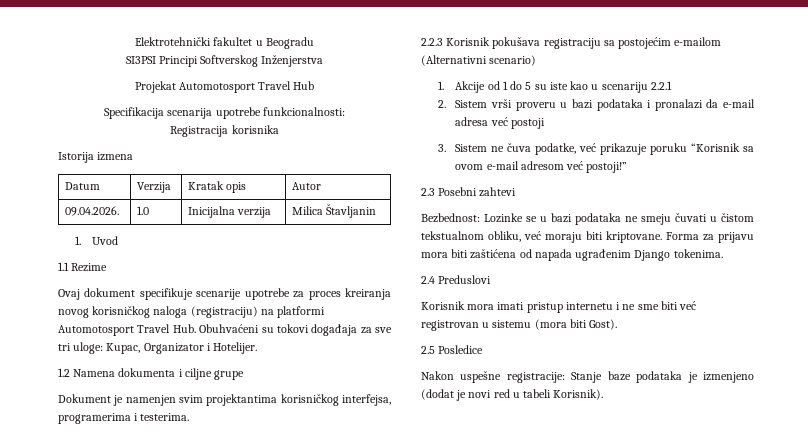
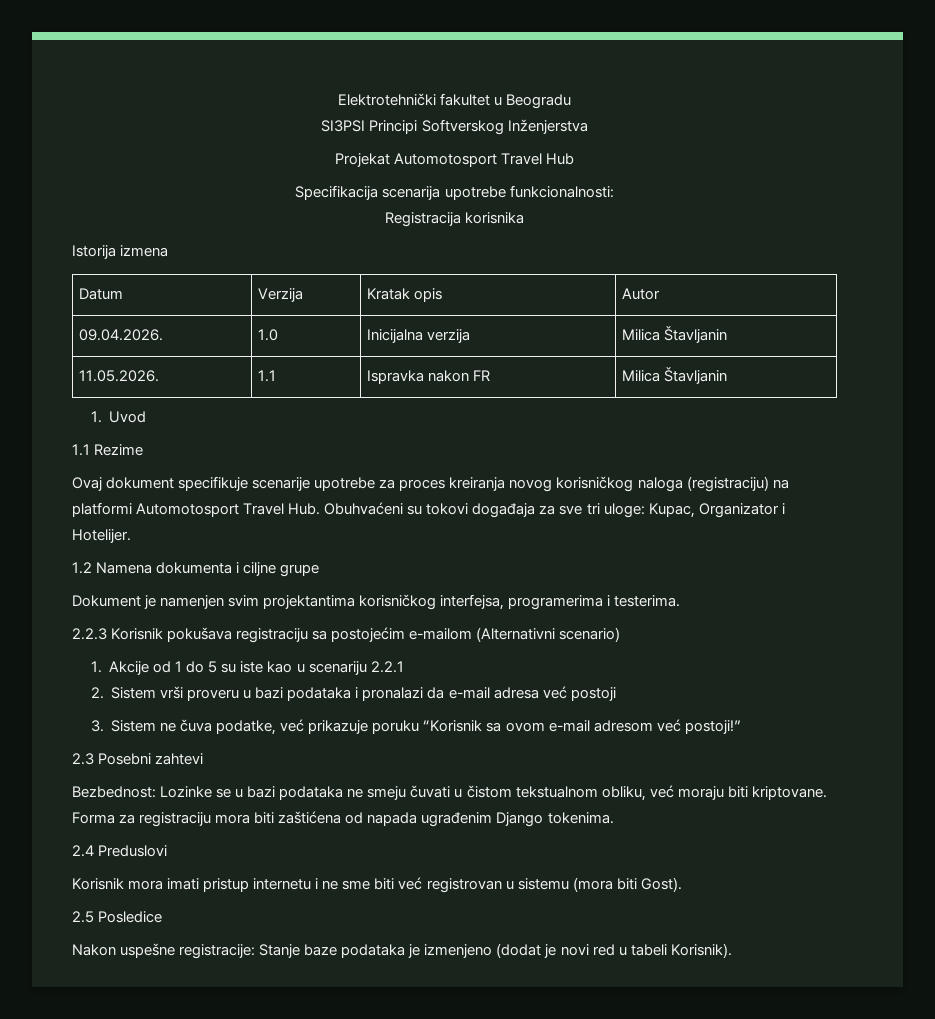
(377, 211) none -> [78,370,159,382] [257,370,276,382] [366,370,490,384] [621,367,727,384] // 11.05.2026. | 1.1 | Ispravka nakon FR | Milica Štavljanin
[718,232,754,243] prijavu -> [139,812,212,827] registraciju

